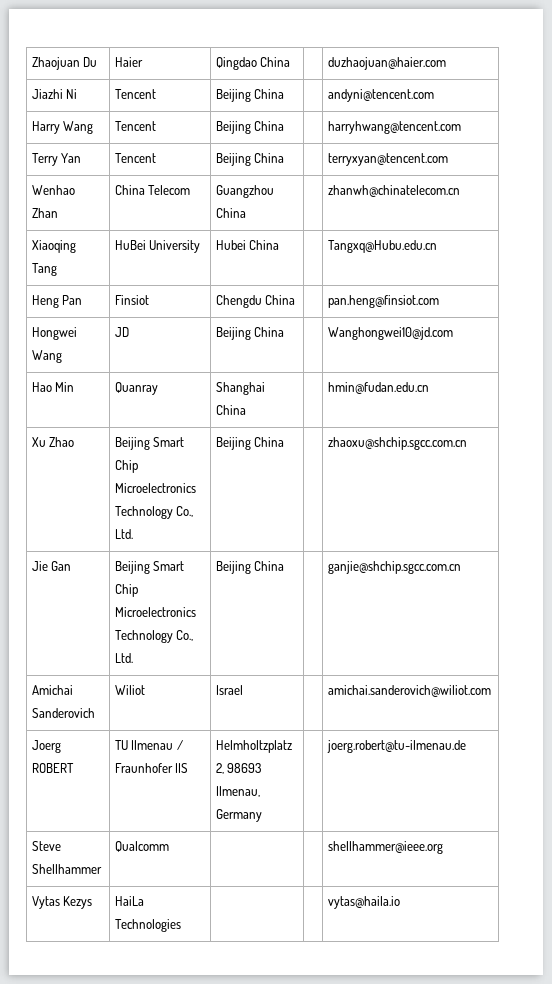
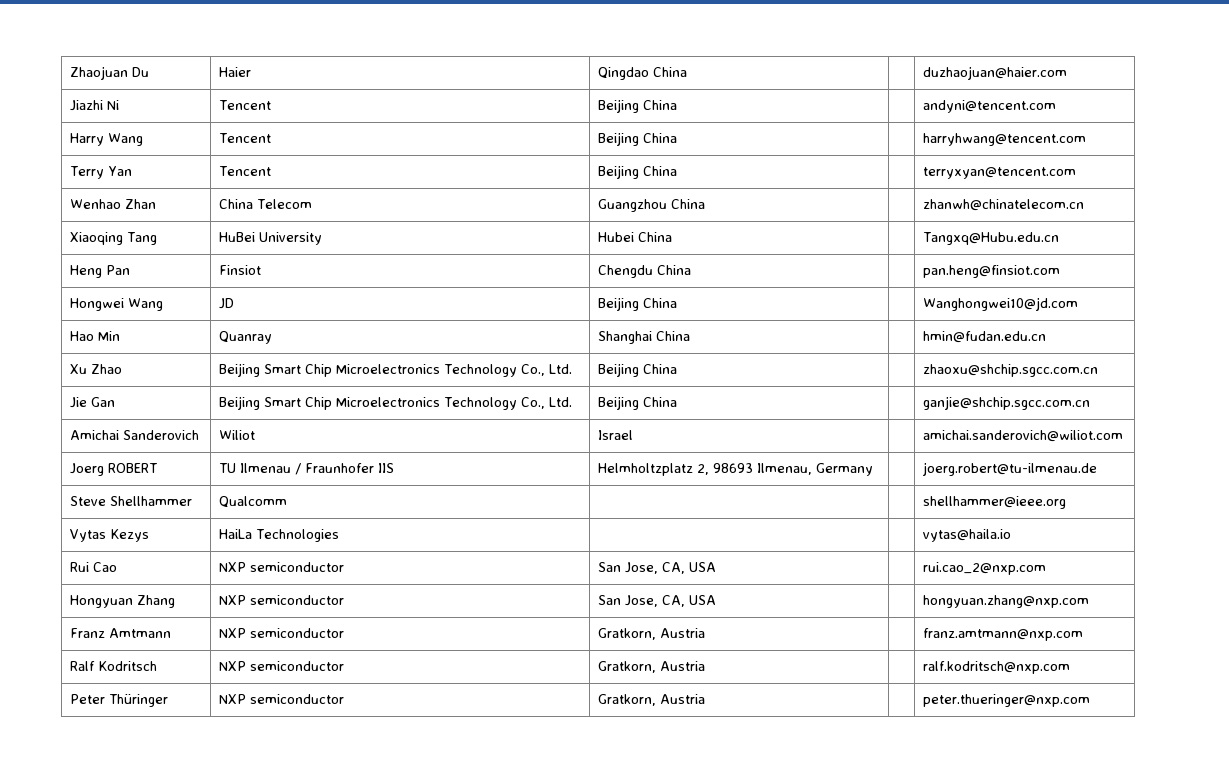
(400, 902) none -> [70,562,118,572] [219,562,345,572] [598,562,717,574] [923,562,1047,575] [70,595,176,608] [219,595,345,605] [598,595,717,607] [923,595,1090,608] [70,628,172,638] [219,628,345,638] [598,628,706,640] [923,628,1084,641] [70,661,158,671] [219,661,345,671] [598,661,706,673] [923,661,1071,674] [70,694,169,707] [219,694,345,704] [598,694,706,706] [923,694,1091,707] // Rui Cao | NXP semiconductor | San Jose, CA, USA | | rui.cao_2@nxp.com // Hongyuan Zhang | NXP semiconductor | San Jose, CA, USA | | hongyuan.zhang@nxp.com // Franz Amtmann | NXP semiconductor | Gratkorn, Austria | | franz.amtmann@nxp.com // Ralf Kodritsch | NXP semiconductor | Gratkorn, Austria | | ralf.kodritsch@nxp.com // Peter Thüringer | NXP semiconductor | Gratkorn, Austria | | peter.thueringer@nxp.com

